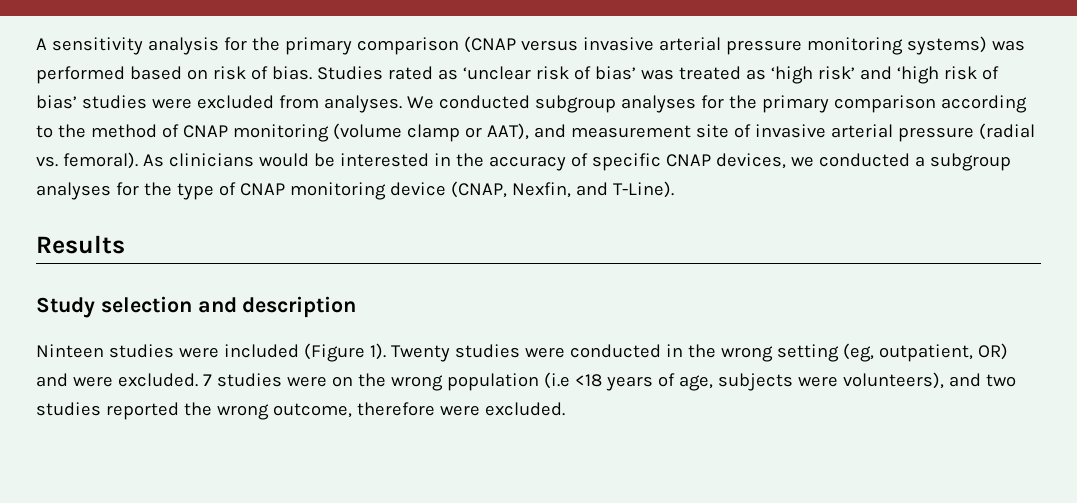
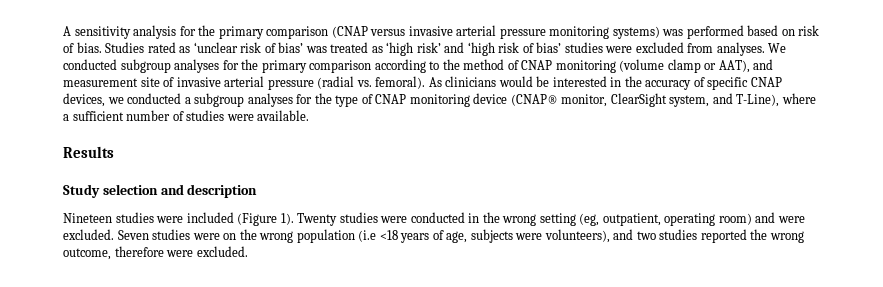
[450,181,674,198] (CNAP, Nexfin, and T-Line). -> [510,93,816,107] [63,110,310,121] (CNAP® monitor, ClearSight system, and T-Line), where a sufficient number of studies were available.
[36,344,104,358] Ninteen -> [63,213,112,223] Nineteen
[977,343,1008,360] OR) -> [664,213,752,226] operating room)
[202,374,212,386] 7 -> [117,230,149,240] Seven

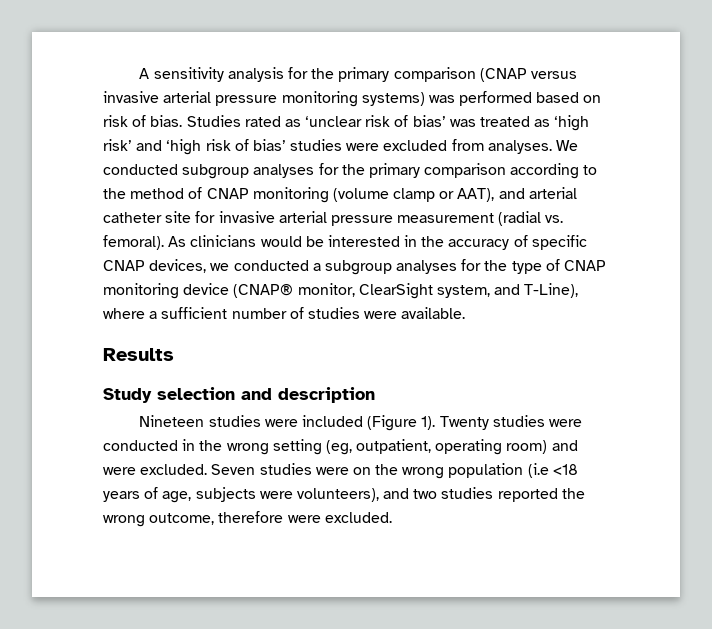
[63,76,314,90] measurement site of invasive arterial pressure -> [528,187,577,199] [103,211,495,226] arterial catheter site for invasive arterial pressure measurement

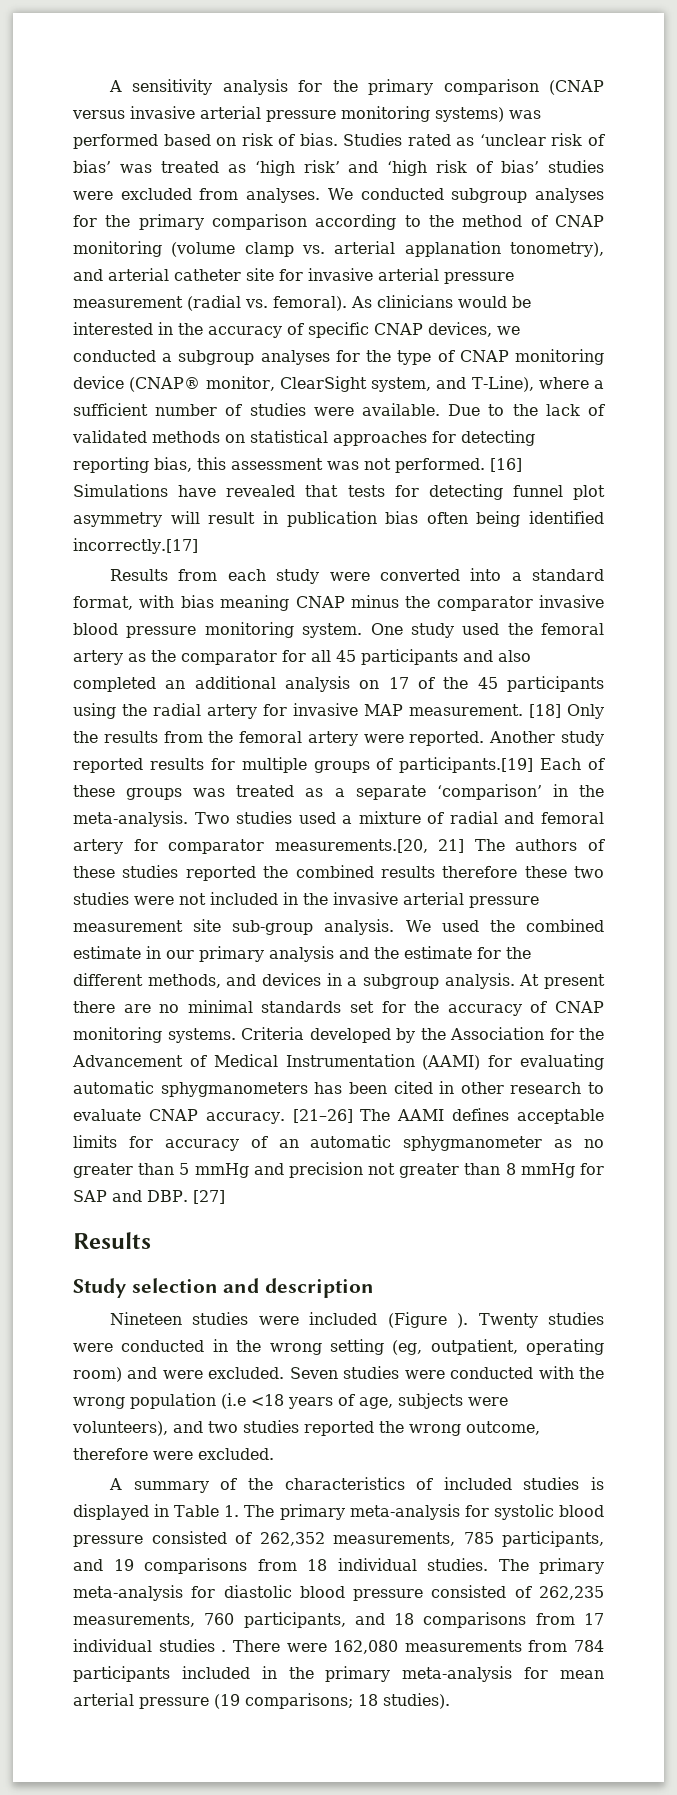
[439,188,495,202] or AAT), -> [302,241,604,257] vs. arterial applanation tonometry),
(466, 313) none -> [448,404,605,416] [72,430,535,446] [73,457,522,473] [73,484,605,500] [73,511,604,527] [73,538,198,554] [110,568,604,584] [73,595,604,611] [73,622,604,638] [73,649,531,665] [73,676,604,692] [73,703,604,719] [73,731,604,746] [73,757,605,773] [73,784,604,800] [73,811,604,827] [73,839,605,854] [73,865,604,881] [73,892,539,908] [73,919,604,935] [73,946,531,962] [73,973,605,989] [73,1000,605,1016] [73,1027,604,1043] [72,1054,604,1070] [73,1081,604,1097] [73,1108,604,1124] [73,1135,604,1151] [73,1162,604,1178] [73,1190,225,1204] Due to the lack of validated methods on statistical approaches for detecting reporting bias, this assessment was not performed. [16] Simulations have revealed that tests for detecting funnel plot asymmetry will result in publication bias often being identified incorrectly.[17] // Results from each study were converted into a standard format, with bias meaning CNAP minus the comparator invasive blood pressure monitoring system. One study used the femoral artery as the comparator for all 45 participants and also completed an additional analysis on 17 of the 45 participants using the radial artery for invasive MAP measurement. [18] Only the results from the femoral artery were reported. Another study reported results for multiple groups of participants.[19] Each of these groups was treated as a separate ‘comparison’ in the meta-analysis. Two studies used a mixture of radial and femoral artery for comparator measurements.[20, 21] The authors of these studies reported the combined results therefore these two studies were not included in the invasive arterial pressure measurement site sub-group analysis. We used the combined estimate in our primary analysis and the estimate for the different methods, and devices in a subgroup analysis. At present there are no minimal standards set for the accuracy of CNAP monitoring systems. Criteria developed by the Association for the Advancement of Medical Instrumentation (AAMI) for evaluating automatic sphygmanometers has been cited in other research to evaluate CNAP accuracy. [21–26] The AAMI defines acceptable limits for accuracy of an automatic sphygmanometer as no greater than 5 mmHg and precision not greater than 8 mmHg for SAP and DBP. [27]
[421,416,436,430] 1). -> [457,1313,469,1328] ).
[352,467,371,475] on -> [450,1366,574,1379] conducted with
(392, 517) none -> [109,1477,604,1493] [73,1504,604,1520] [73,1531,604,1547] [73,1558,604,1574] [73,1585,604,1601] [73,1612,604,1628] [73,1639,604,1654] [73,1666,604,1682] [73,1693,450,1709] // A summary of the characteristics of included studies is displayed in Table 1. The primary meta-analysis for systolic blood pressure consisted of 262,352 measurements, 785 participants, and 19 comparisons from 18 individual studies. The primary meta-analysis for diastolic blood pressure consisted of 262,235 measurements, 760 participants, and 18 comparisons from 17 individual studies . There were 162,080 measurements from 784 participants included in the primary meta-analysis for mean arterial pressure (19 comparisons; 18 studies).

